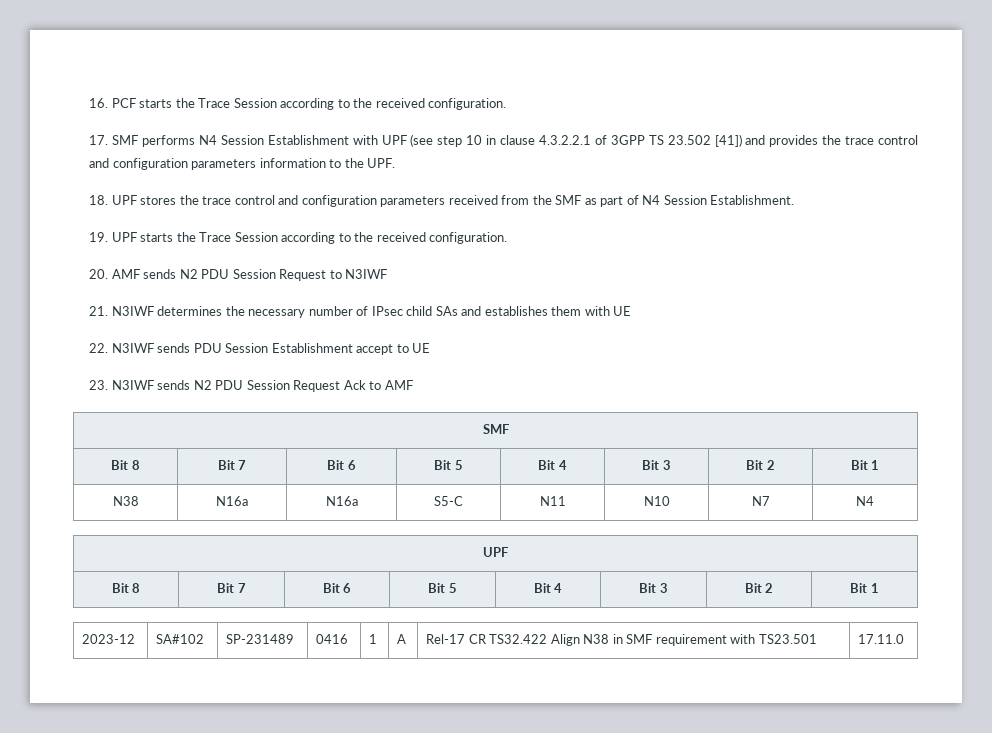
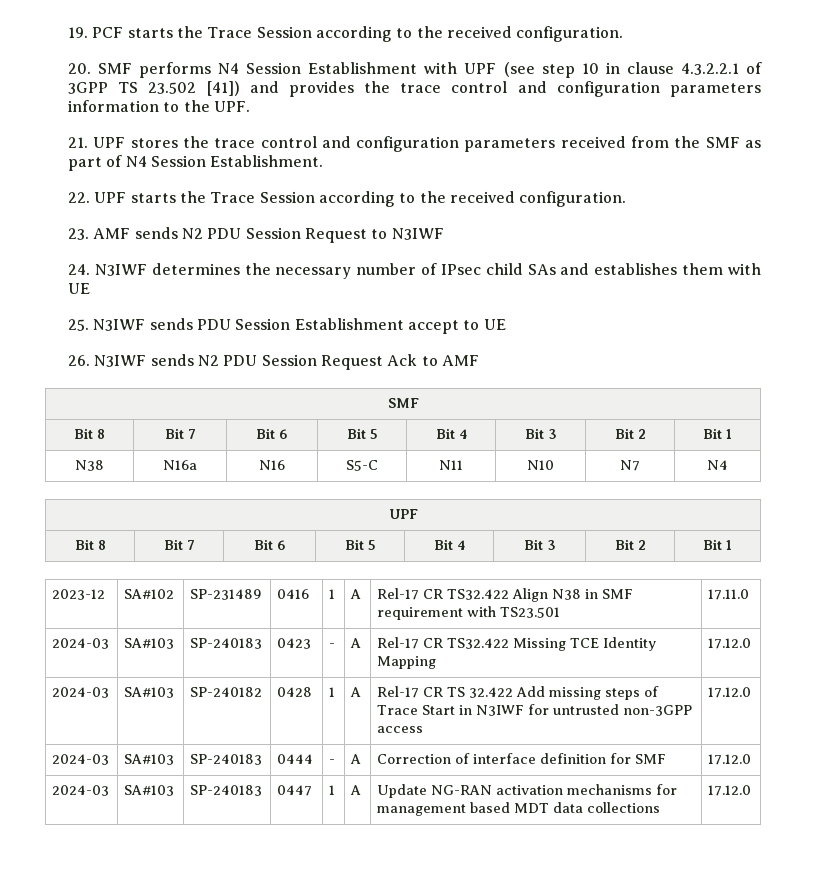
[89,98,109,108] 16. -> [67,27,88,38] 19.
[89,135,109,145] 17. -> [67,63,91,74] 20.
[89,195,109,205] 18. -> [67,137,88,148] 21.
[89,232,109,242] 19. -> [67,192,90,203] 22.
[89,269,109,279] 20. -> [67,228,89,240] 23.
[89,306,109,316] 21. -> [67,264,90,275] 24.
[89,343,109,353] 22. -> [67,319,89,331] 25.
[89,380,109,390] 23. -> [67,355,90,366] 26.
[325,496,358,506] N16a -> [259,460,285,470] N16
(905, 639) none -> [52,638,110,649] [124,638,175,649] [190,638,263,649] [277,638,312,649] [329,643,336,648] [350,638,362,648] [377,637,657,651] [377,656,437,669] [708,638,752,649] [52,687,110,698] [124,687,175,698] [190,687,263,697] [277,687,313,697] [329,687,336,697] [350,687,362,697] [377,686,660,700] [377,704,693,716] [377,726,424,733] [708,687,752,698] [52,754,110,765] [124,754,175,765] [190,754,263,765] [277,754,314,764] [329,759,336,764] [350,754,362,764] [377,753,667,764] [708,754,752,765] [52,785,110,796] [124,785,175,796] [190,785,263,796] [277,785,313,796] [329,785,336,795] [350,785,362,795] [377,784,678,798] [377,802,661,816] [708,785,752,796] // 2024-03 | SA#103 | SP-240183 | 0423 | - | A | Rel-17 CR TS32.422 Missing TCE Identity Mapping | 17.12.0 // 2024-03 | SA#103 | SP-240182 | 0428 | 1 | A | Rel-17 CR TS 32.422 Add missing steps of Trace Start in N3IWF for untrusted non-3GPP access | 17.12.0 // 2024-03 | SA#103 | SP-240183 | 0444 | - | A | Correction of interface definition for SMF | 17.12.0 // 2024-03 | SA#103 | SP-240183 | 0447 | 1 | A | Update NG-RAN activation mechanisms for management based MDT data collections | 17.12.0

